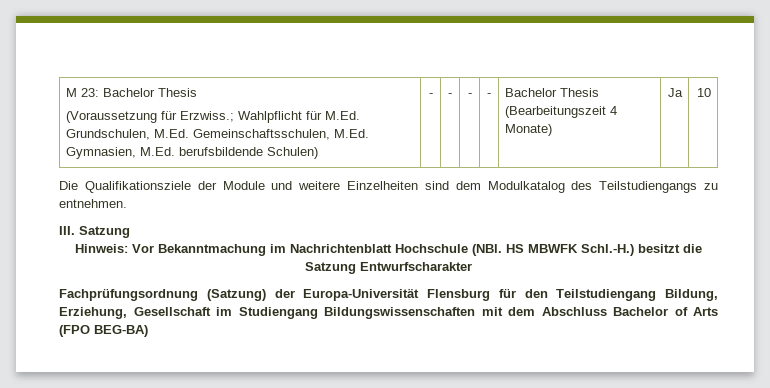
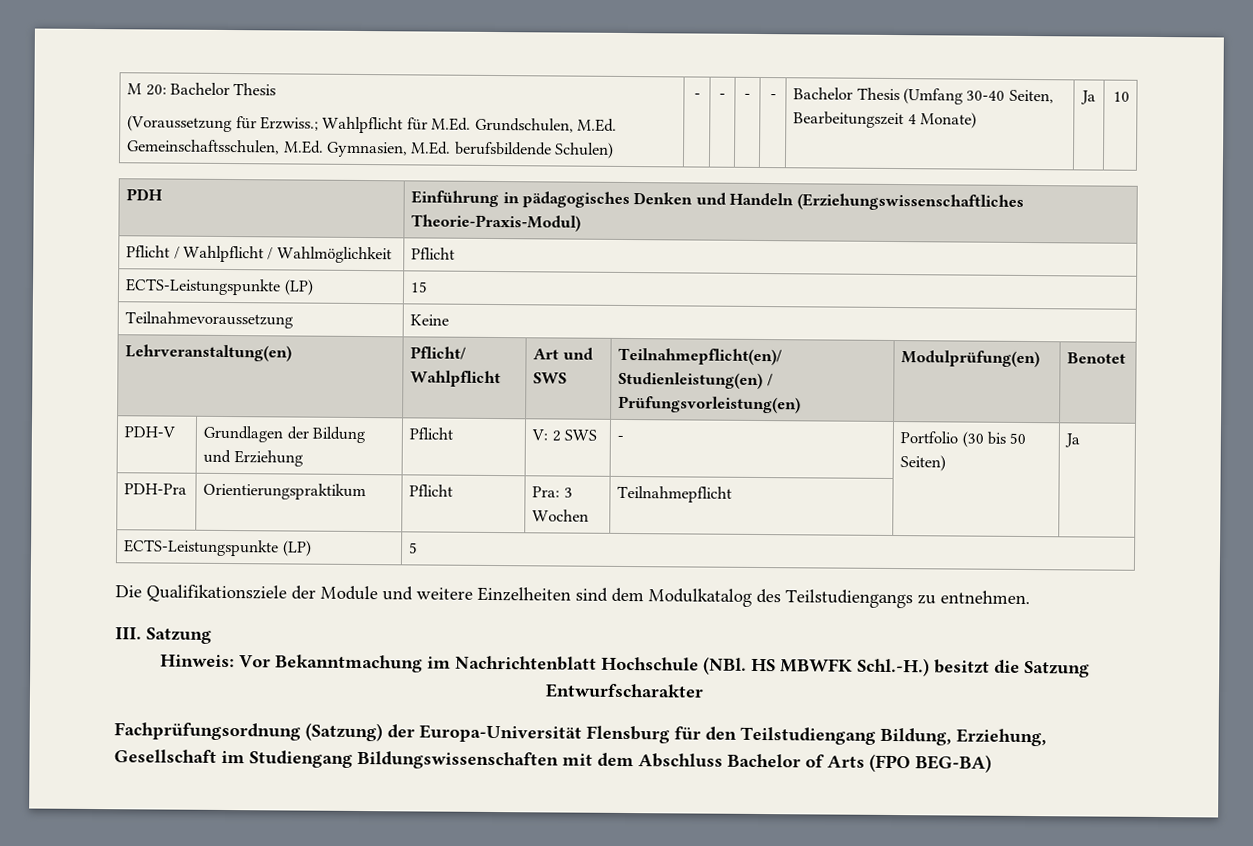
[80,88,99,97] 23: -> [145,84,167,96] 20:
[504,106,606,118] (Bearbeitungszeit -> [903,88,1054,105] [793,111,905,129] (Umfang 30-40 Seiten, Bearbeitungszeit
(712, 92) none -> [126,188,164,201] [411,190,1024,211] [411,214,582,232] [126,245,392,264] [411,247,456,260] [125,278,314,296] [410,281,429,293] [125,311,294,329] [410,314,450,326] [125,344,293,362] [410,346,467,360] [410,370,502,388] [533,347,594,360] [533,372,568,384] [618,347,783,366] [618,371,773,390] [618,395,802,414] [901,350,1041,368] [1067,352,1127,364] [124,426,176,438] [203,425,366,444] [203,449,303,467] [409,427,454,440] [531,429,598,442] [617,435,625,441] [900,431,1027,448] [900,455,947,472] [1064,433,1081,448] [124,483,188,495] [203,482,367,501] [409,484,454,497] [532,486,573,498] [532,509,590,522] [617,485,733,503] [123,539,312,557] [409,542,419,554] // PDH | Einführung in pädagogisches Denken und Handeln (Erziehungswissenschaftliches Theorie-Praxis-Modul) // Pflicht / Wahlpflicht / Wahlmöglichkeit | Pflicht // ECTS-Leistungspunkte (LP) | 15 // Teilnahmevoraussetzung | Keine // Lehrveranstaltung(en) | Pflicht/ Wahlpflicht | Art und SWS | Teilnahmepflicht(en)/ Studienleistung(en) / Prüfungsvorleistung(en) | Modulprüfung(en) | Benotet // PDH-V | Grundlagen der Bildung und Erziehung | Pflicht | V: 2 SWS | - | Portfolio (30 bis 50 Seiten) | Ja // PDH-Pra | Orientierungspraktikum | Pflicht | Pra: 3 Wochen | Teilnahmepflicht | | // ECTS-Leistungspunkte (LP) | 5

